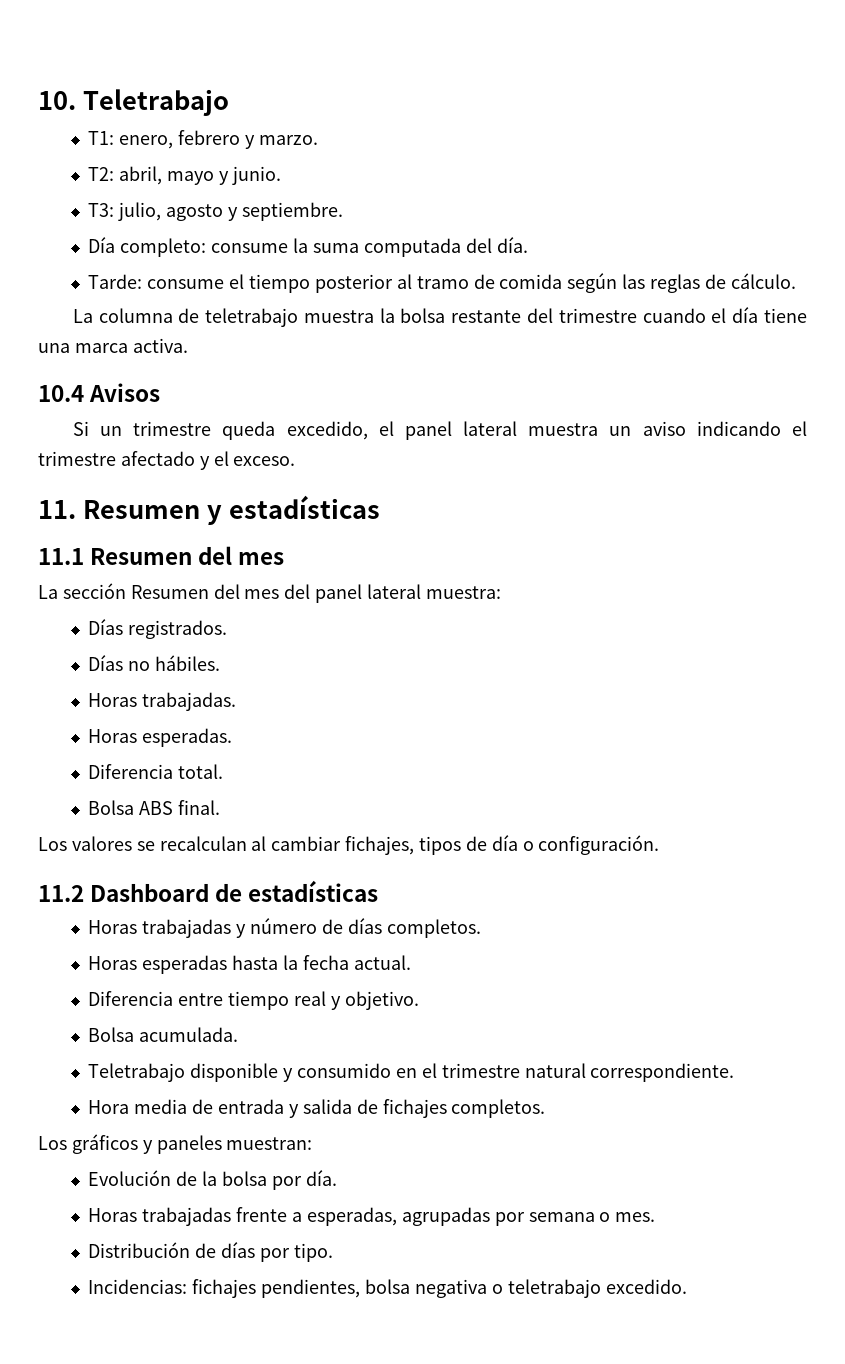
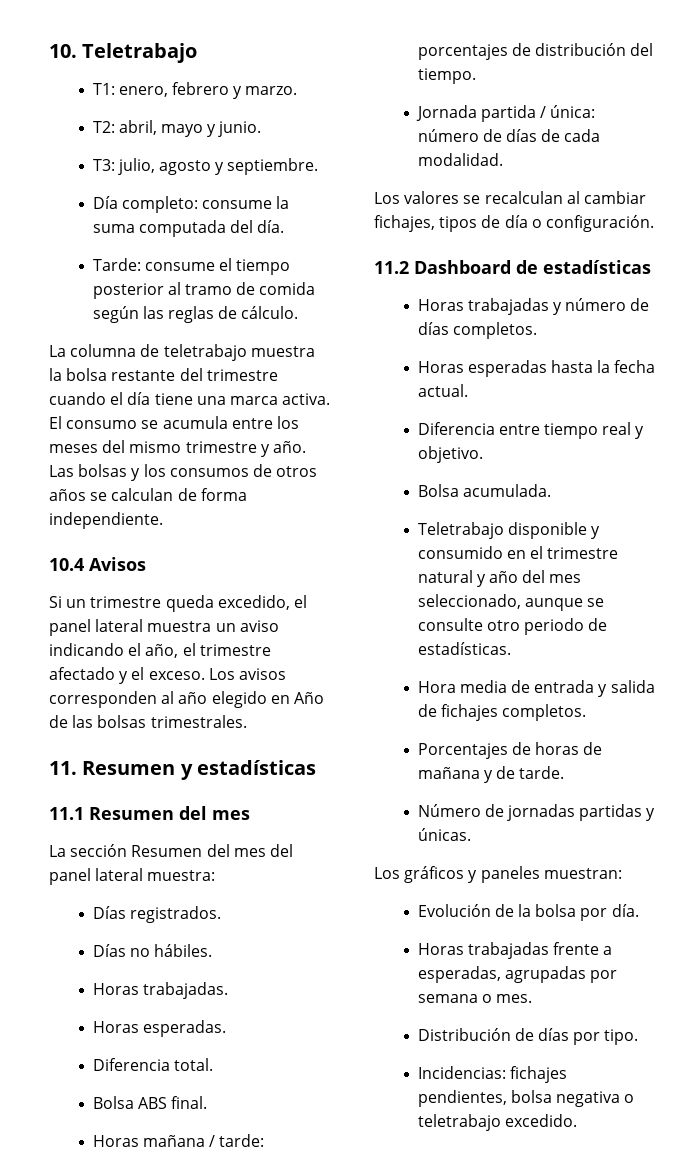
(188, 345) none -> [49,416,299,429] [49,440,306,457] [49,464,318,481] [49,488,247,501] [49,512,163,529] El consumo se acumula entre los meses del mismo trimestre y año. Las bolsas y los consumos de otros años se calculan de forma independiente.
(808, 428) none -> [145,643,196,658] año, el
(296, 461) none -> [208,668,286,680] [49,691,324,708] [49,715,247,728] Los avisos corresponden al año elegido en Año de las bolsas trimestrales.
(221, 807) none -> [92,1134,265,1147] [417,43,654,60] [417,68,476,84] [415,105,596,122] [417,129,601,142] [417,153,503,166] // Horas mañana / tarde: porcentajes de distribución del tiempo. // Jornada partida / única: número de días de cada modalidad.
[590,1063,735,1082] correspondiente. -> [476,570,582,587] [417,594,605,611] [417,618,608,635] [417,642,511,655] y año del mes seleccionado, aunque se consulte otro periodo de estadísticas.
(546, 1108) none -> [417,742,603,759] [417,766,565,783] [417,804,656,821] [417,828,471,841] // Porcentajes de horas de mañana y de tarde. // Número de jornadas partidas y únicas.

